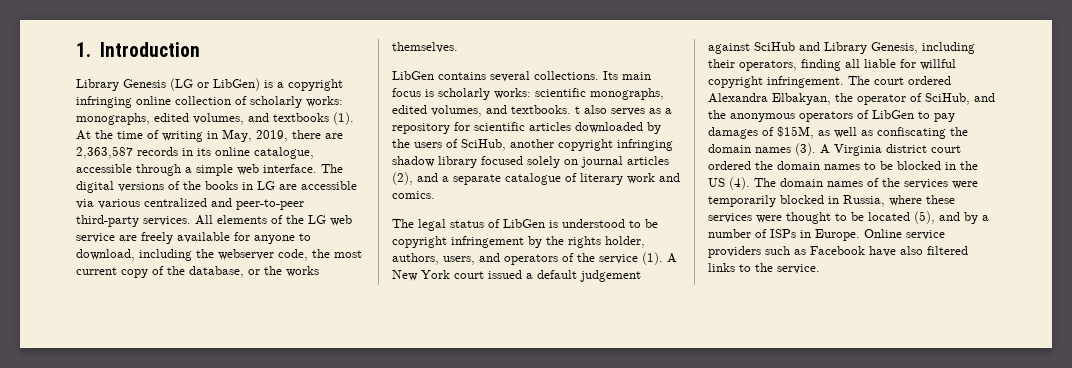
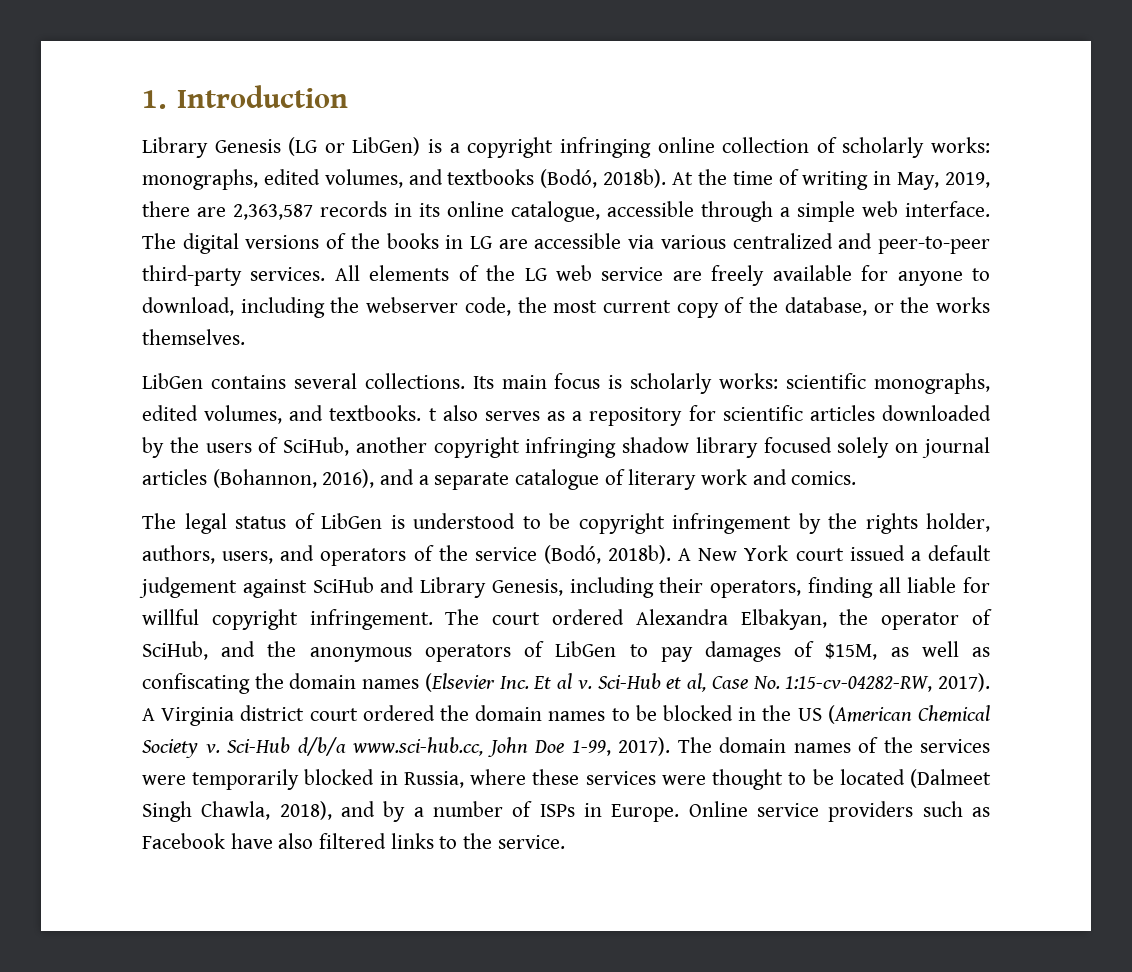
[333,112,354,125] (1). -> [540,169,667,188] (Bodó, 2018b).
[392,172,413,185] (2), -> [212,469,375,488] (Bohannon, 2016),
[642,252,663,265] (1). -> [543,545,672,564] (Bodó, 2018b).
[795,143,816,156] (3). -> [424,673,991,692] (Elsevier Inc. Et al v. Sci-Hub et al, Case No. 1:15-cv-04282-RW, 2017).
[729,177,750,190] (4). -> [827,705,991,724] [142,737,670,758] (American Chemical Society v. Sci-Hub d/b/a www.sci-hub.cc, John Doe 1-99, 2017).
[914,211,935,224] (5), -> [910,769,992,788] [142,801,332,822] (Dalmeet Singh Chawla, 2018),

